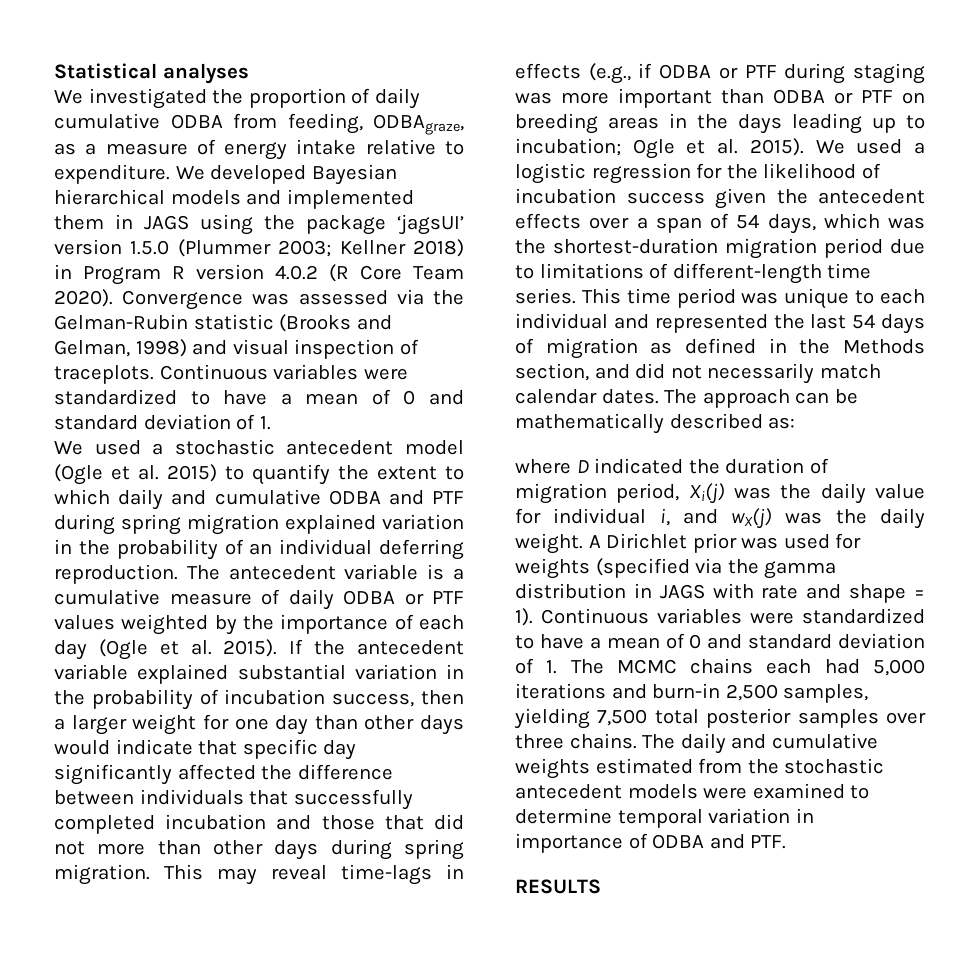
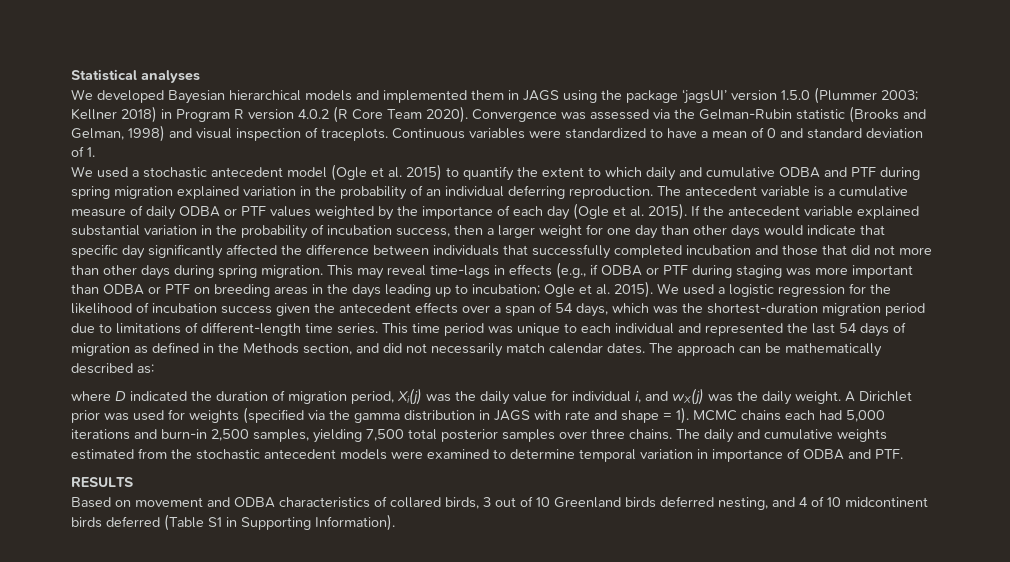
[88,88,420,109] [54,113,464,135] [54,139,464,160] [54,164,205,184] investigated the proportion of daily cumulative ODBA from feeding, ODBAgraze, as a measure of energy intake relative to expenditure. We -> (93, 94) none
[541,608,925,624] [515,633,925,649] [515,658,604,674] Continuous variables were standardized to have a mean of 0 and standard deviation of 1. The -> (689, 415) none
(601, 886) none -> [71,496,928,510] [71,514,395,531] // Based on movement and ODBA characteristics of collared birds, 3 out of 10 Greenland birds deferred nesting, and 4 of 10 midcontinent birds deferred (Table S1 in Supporting Information).

